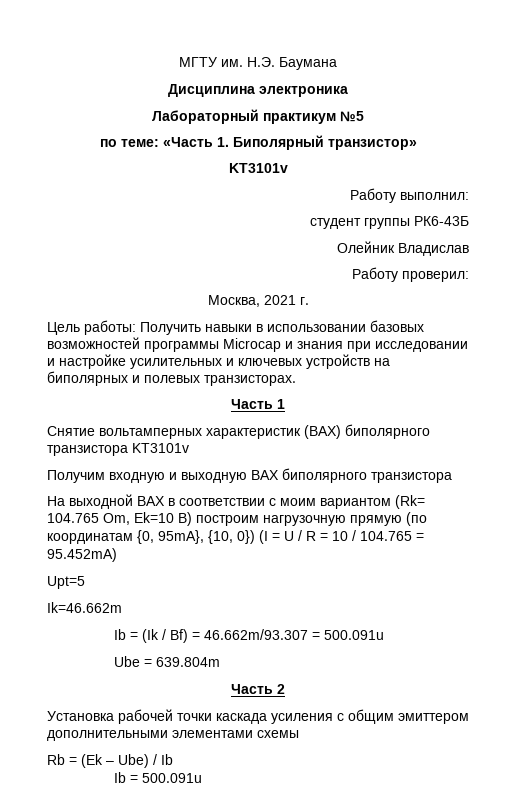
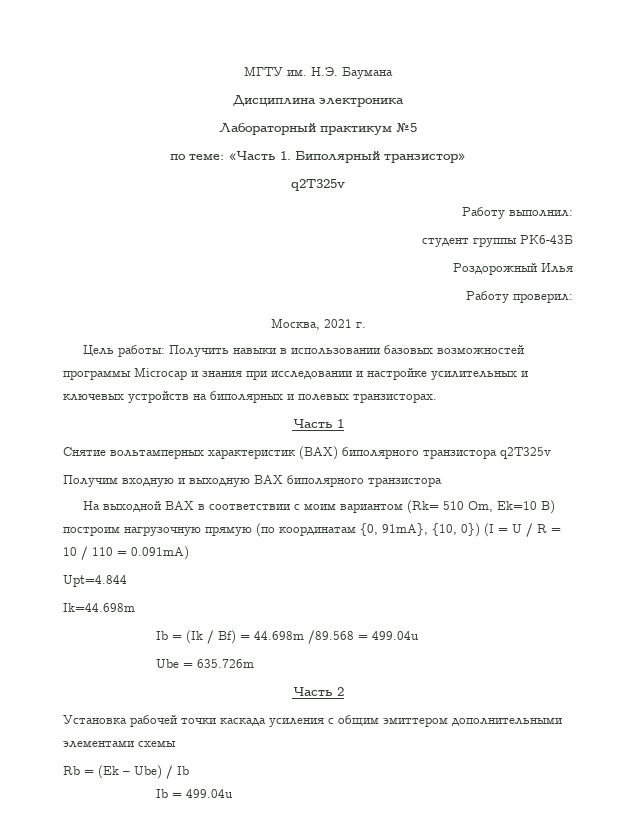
[228,163,288,173] KT3101v -> [291,179,345,191] q2T325v
[337,241,469,256] Олейник Владислав -> [453,263,573,275] Роздорожный Илья
[132,443,189,453] KT3101v -> [500,447,551,459] q2T325v
[47,513,99,523] 104.765 -> [443,501,465,510] 510
[158,530,204,544] 95mA}, -> [382,523,428,536] 91mA},
[360,531,424,541] [47,548,117,562] [47,576,85,589] [47,602,122,613] 104.765 = 95.452mA) // Upt=5 // Ik=46.662m -> [92,546,189,560] [63,575,127,587] [63,603,135,612] 110 = 0.091mA) // Upt=4.844 // Ik=44.698m
[204,629,385,640] 46.662m/93.307 = 500.091u -> [254,630,420,644] 44.698m /89.568 = 499.04u
[156,657,221,667] 639.804m -> [197,659,255,668] 635.726m
[142,773,203,783] 500.091u -> [186,789,234,798] 499.04u

